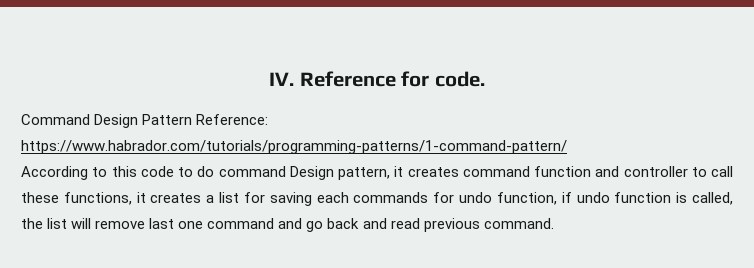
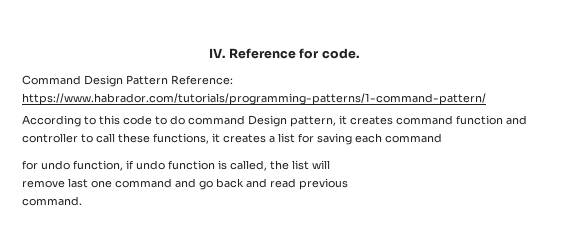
[353,192,429,203] commands -> [385,133,442,143] command //
(92, 223) none -> (330, 164) //
(480, 225) none -> (348, 184) //

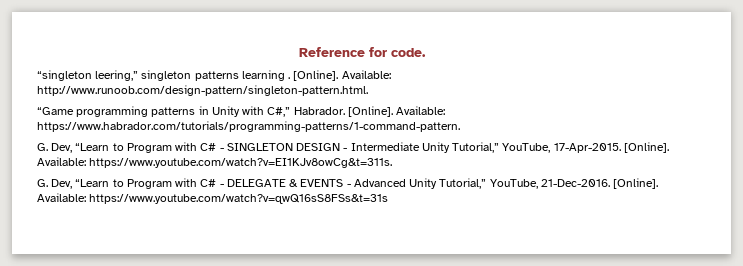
[209,48,226,58] IV. -> (298, 52) none
[22,75,233,87] [22,93,486,105] [22,115,527,127] [22,133,442,145] [22,160,330,171] [22,178,348,190] [22,196,82,206] Command Design Pattern Reference: https://www.habrador.com/tutorials/programming-patterns/1-command-pattern/ // According to this code to do command Design pattern, it creates command function and controller to call these functions, it creates a list for saving each command // for undo function, if undo function is called, the list will // remove last one command and go back and read previous // command. -> [37,70,391,81] [37,85,368,96] [37,106,446,117] [37,121,460,132] [37,142,669,153] [37,157,393,168] [37,178,659,189] [37,193,389,204] “singleton leering,” singleton patterns learning . [Online]. Available: http://www.runoob.com/design-pattern/singleton-pattern.html. // “Game programming patterns in Unity with C#,” Habrador. [Online]. Available: https://www.habrador.com/tutorials/programming-patterns/1-command-pattern. // G. Dev, “Learn to Program with C# - SINGLETON DESIGN - Intermediate Unity Tutorial,” YouTube, 17-Apr-2015. [Online]. Available: https://www.youtube.com/watch?v=EI1KJv8owCg&t=311s. // G. Dev, “Learn to Program with C# - DELEGATE & EVENTS - Advanced Unity Tutorial,” YouTube, 21-Dec-2016. [Online]. Available: https://www.youtube.com/watch?v=qwQ16sS8FSs&t=31s

